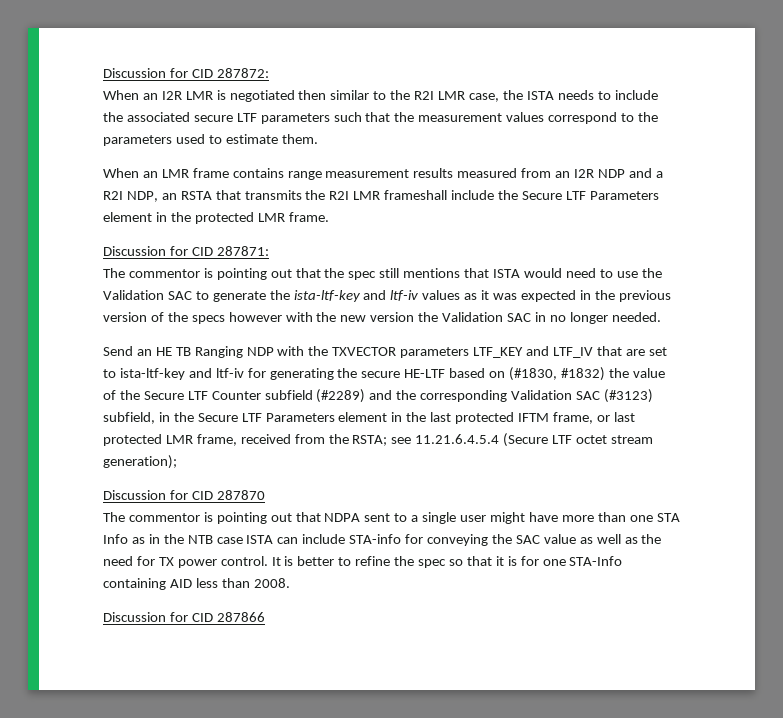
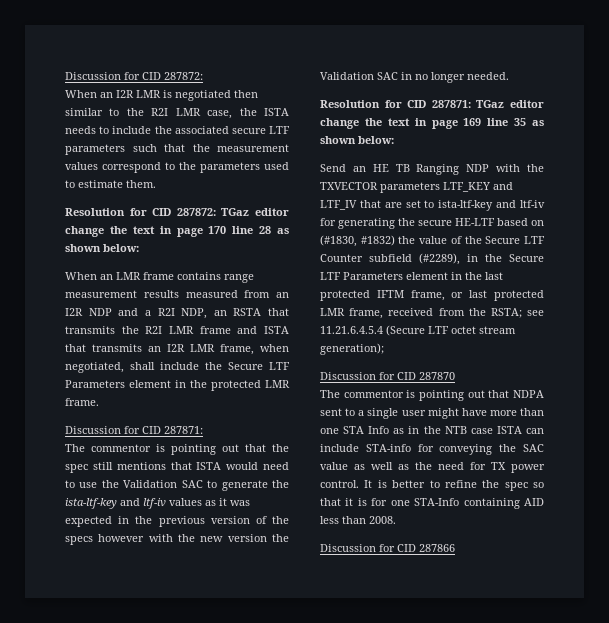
(318, 139) none -> [65,208,289,216] [65,226,289,237] [65,244,139,252] // Resolution for CID 287872: TGaz editor change the text in page 170 line 28 as shown below:
[384,190,448,200] frameshall -> [199,326,289,334] [65,344,289,355] [65,362,155,373] frame and ISTA that transmits an I2R LMR frame, when negotiated, shall
(661, 317) none -> [320,100,544,108] [320,118,544,129] [320,136,394,144] // Resolution for CID 287871: TGaz editor change the text in page 169 line 35 as shown below:
[316,389,653,403] [103,412,155,424] (#2289) and the corresponding Validation SAC (#3123) subfield, -> [419,253,460,265] (#2289),

